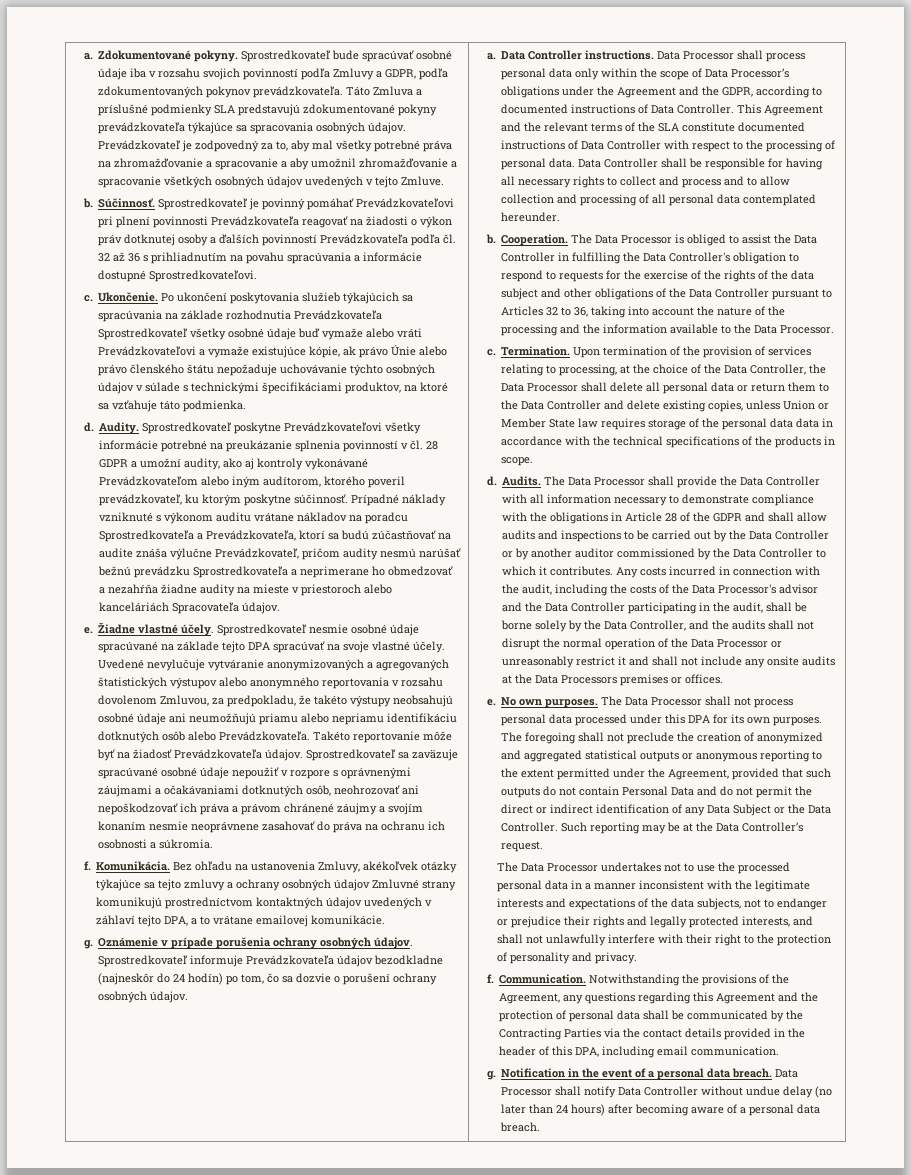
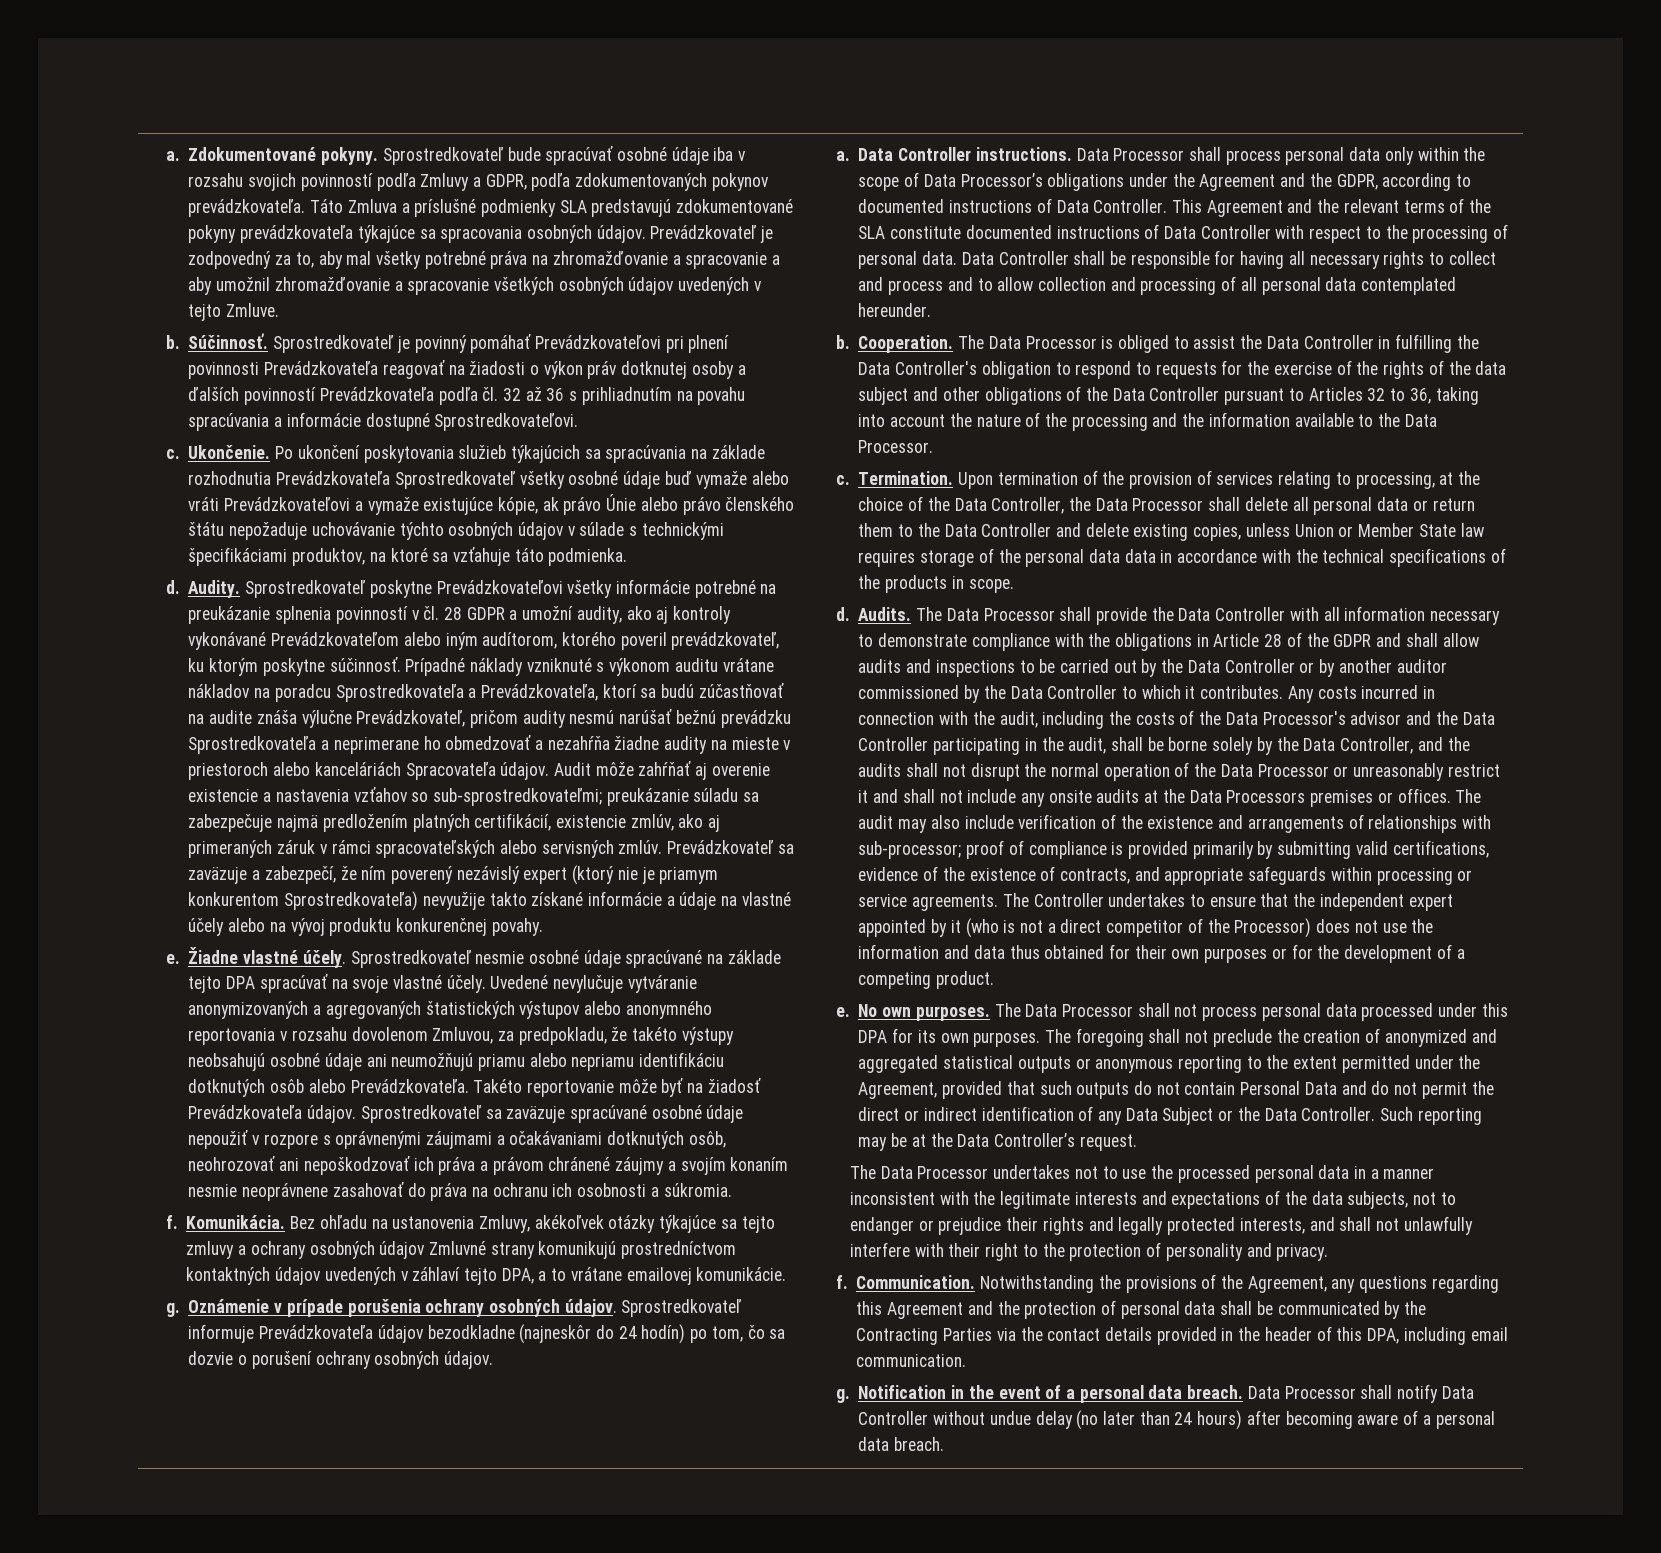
(281, 608) none -> [553,761,770,780] [188,787,760,806] [188,813,721,832] [188,840,794,858] [188,865,719,885] [188,891,791,911] [188,918,543,936] Audit môže zahŕňať aj overenie existencie a nastavenia vzťahov so sub-sprostredkovateľmi; preukázanie súladu sa zabezpečuje najmä predložením platných certifikácií, existencie zmlúv, ako aj primeraných záruk v rámci spracovateľských alebo servisných zmlúv. Prevádzkovateľ sa zaväzuje a zabezpečí, že ním poverený nezávislý expert (ktorý nie je priamym konkurentom Sprostredkovateľa) nevyužije takto získané informácie a údaje na vlastné účely alebo na vývoj produktu konkurenčnej povahy.
(724, 679) none -> [1455,789,1482,803] [858,814,1492,833] [858,840,1489,859] [858,866,1473,885] [858,893,1453,911] [858,918,1434,938] [858,944,1465,963] [858,971,995,989] The audit may also include verification of the existence and arrangements of relationships with sub-processor; proof of compliance is provided primarily by submitting valid certifications, evidence of the existence of contracts, and appropriate safeguards within processing or service agreements. The Controller undertakes to ensure that the independent expert appointed by it (who is not a direct competitor of the Processor) does not use the information and data thus obtained for their own purposes or for the development of a competing product.

